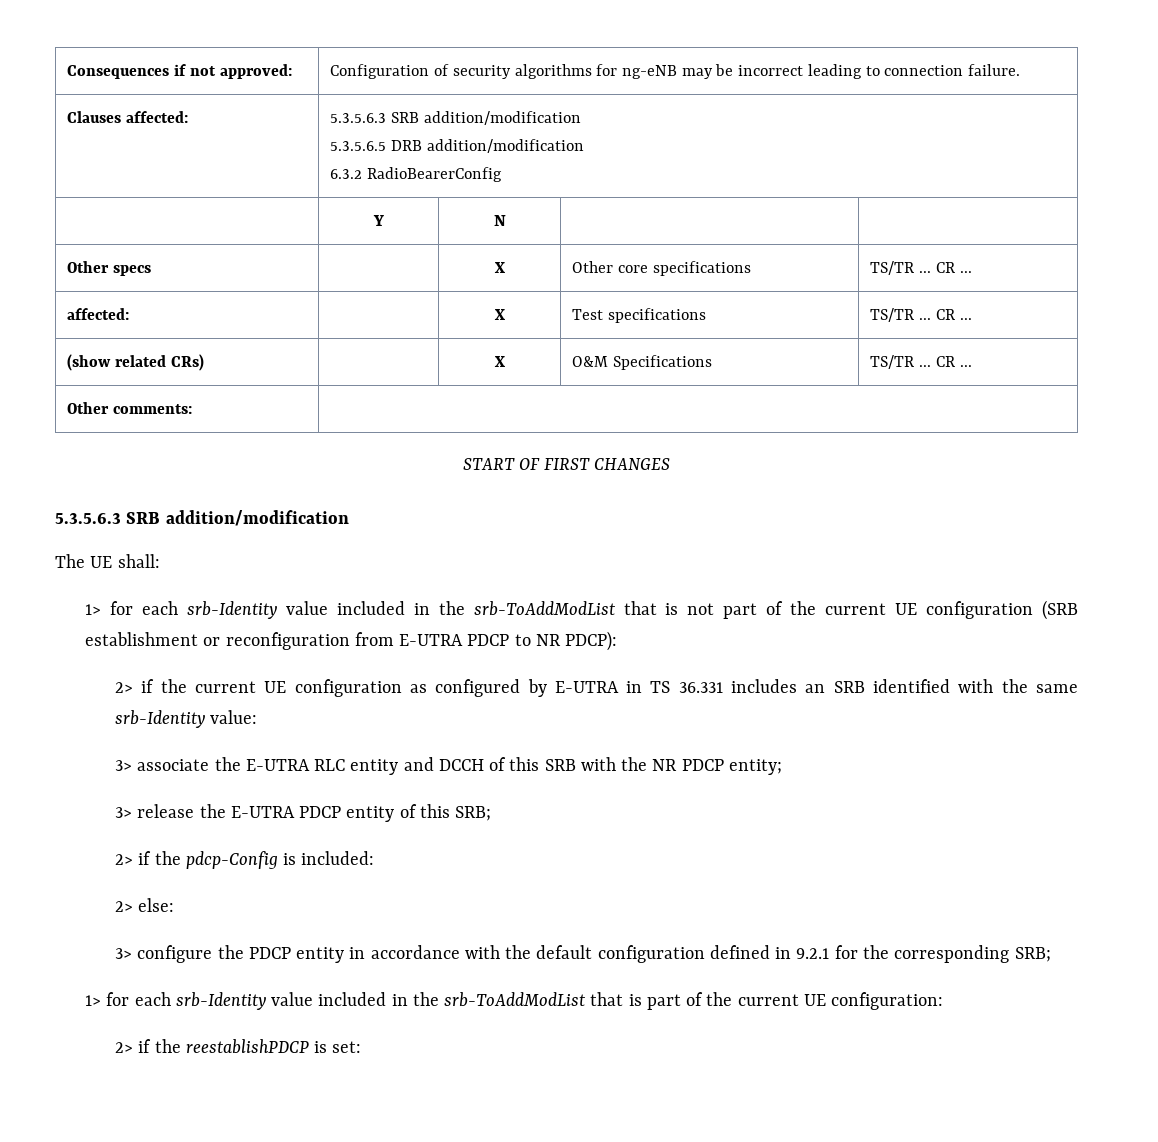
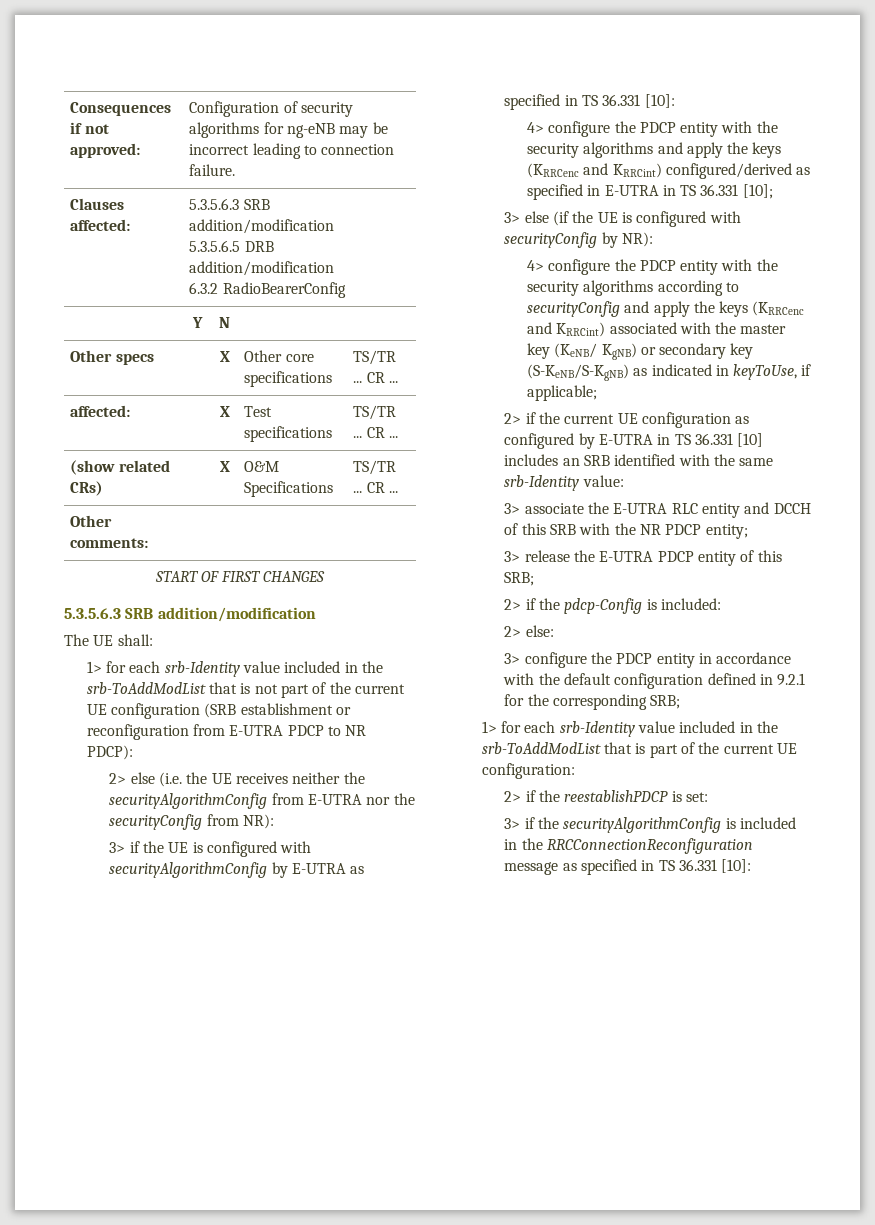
(618, 641) none -> [109,772,365,787] [109,793,415,809] [109,814,274,830] [109,841,312,857] [109,862,365,878] [504,94,675,110] [526,121,778,137] [526,142,782,158] [526,163,811,179] [526,184,773,200] [504,211,741,227] [504,232,653,248] [526,259,778,275] [526,280,739,296] [526,301,805,317] [526,322,787,337] [526,343,754,360] [526,364,812,381] [526,385,597,401] // 2> else (i.e. the UE receives neither the securityAlgorithmConfig from E-UTRA nor the securityConfig from NR): // 3> if the UE is configured with securityAlgorithmConfig by E-UTRA as specified in TS 36.331 [10]: // 4> configure the PDCP entity with the security algorithms and apply the keys (KRRCenc and KRRCint) configured/derived as specified in E-UTRA in TS 36.331 [10]; // 3> else (if the UE is configured with securityConfig by NR): // 4> configure the PDCP entity with the security algorithms according to securityConfig and apply the keys (KRRCenc and KRRCint) associated with the master key (KeNB/ KgNB) or secondary key (S-KeNB/S-KgNB) as indicated in keyToUse, if applicable;
(723, 687) none -> [737,433,764,447] [10]
(362, 1047) none -> [504,817,796,833] [504,838,753,854] [504,859,752,875] // 3> if the securityAlgorithmConfig is included in the RRCConnectionReconfiguration message as specified in TS 36.331 [10]:

